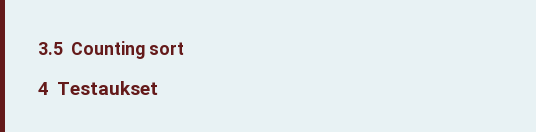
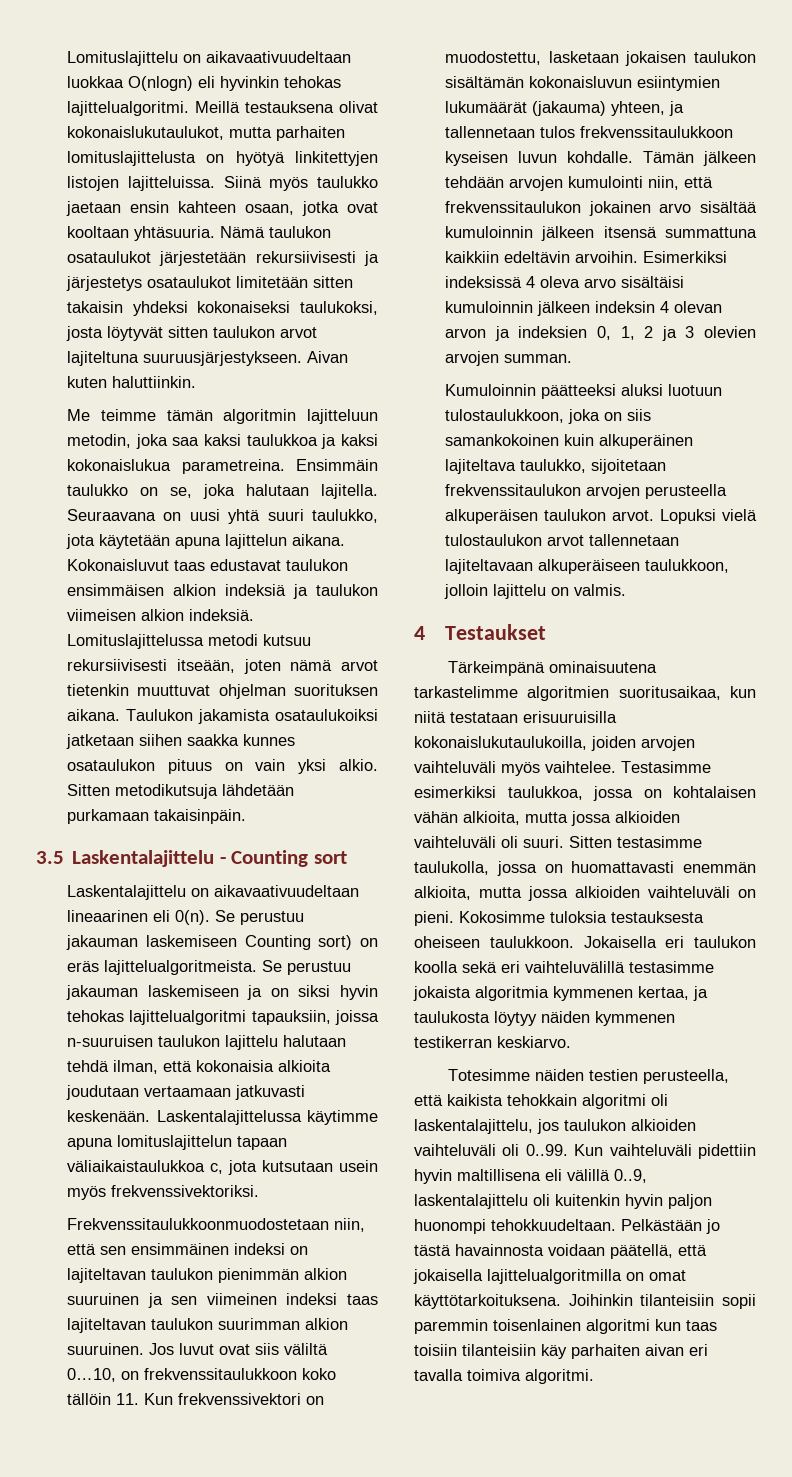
[38,41,185,59] [38,81,158,95] 3.5 Counting sort // 4 Testaukset -> [67,51,352,66] [67,76,342,91] [67,101,378,116] [67,126,346,141] [67,151,378,166] [67,176,378,191] [66,201,378,216] [67,226,332,241] [67,251,379,266] [66,276,354,291] [67,301,378,316] [66,326,318,341] [67,351,349,366] [67,376,197,388] [67,409,378,424] [67,434,378,449] [67,459,378,474] [67,484,379,499] [67,509,378,524] [66,534,346,549] [67,559,349,571] [67,584,378,599] [67,609,255,621] [67,634,312,649] [67,659,378,674] [67,684,378,699] [67,709,378,724] [66,734,296,749] [67,759,378,774] [67,784,295,799] [67,809,247,824] [36,850,347,867] [67,885,360,900] [67,910,305,925] [66,935,378,950] [67,960,352,975] [66,985,378,1000] [67,1010,379,1025] [67,1035,347,1050] [67,1060,332,1074] [66,1085,306,1100] [67,1110,378,1125] [67,1135,288,1150] [67,1160,378,1175] [67,1185,260,1200] [67,1218,366,1232] [67,1243,309,1255] [67,1268,348,1283] [67,1293,378,1308] [67,1318,349,1333] [67,1343,329,1355] [67,1368,337,1382] [67,1393,325,1405] [445,51,756,66] [445,76,721,91] [445,101,685,116] [445,126,734,138] [445,151,756,166] [445,176,714,191] [445,201,757,216] [445,226,757,241] [445,251,728,263] [445,276,685,288] [445,301,723,316] [445,326,756,341] [445,351,573,366] [445,384,723,399] [445,409,652,424] [445,434,694,449] [445,459,667,474] [445,484,728,499] [445,509,757,524] [445,534,680,546] [445,559,730,574] [444,584,627,599] [414,624,547,640] [447,661,657,676] [414,686,756,701] [414,711,617,723] [414,736,695,751] [414,761,711,776] [414,786,756,801] [414,811,680,826] [414,836,702,848] [414,861,756,876] [414,886,756,901] [414,911,704,926] [414,936,756,948] [414,961,714,973] [413,986,708,1001] [414,1011,675,1026] [414,1036,571,1048] [447,1069,729,1084] [414,1094,668,1109] [414,1119,696,1134] [414,1144,756,1159] [414,1169,647,1184] [414,1194,712,1209] [414,1219,720,1234] [414,1244,707,1259] [413,1269,686,1284] [414,1294,756,1309] [414,1319,717,1334] [414,1344,708,1359] [414,1369,594,1384] Lomituslajittelu on aikavaativuudeltaan luokkaa O(nlogn) eli hyvinkin tehokas lajittelualgoritmi. Meillä testauksena olivat kokonaislukutaulukot, mutta parhaiten lomituslajittelusta on hyötyä linkitettyjen listojen lajitteluissa. Siinä myös taulukko jaetaan ensin kahteen osaan, jotka ovat kooltaan yhtäsuuria. Nämä taulukon osataulukot järjestetään rekursiivisesti ja järjestetys osataulukot limitetään sitten takaisin yhdeksi kokonaiseksi taulukoksi, josta löytyvät sitten taulukon arvot lajiteltuna suuruusjärjestykseen. Aivan kuten haluttiinkin. // Me teimme tämän algoritmin lajitteluun metodin, joka saa kaksi taulukkoa ja kaksi kokonaislukua parametreina. Ensimmäin taulukko on se, joka halutaan lajitella. Seuraavana on uusi yhtä suuri taulukko, jota käytetään apuna lajittelun aikana. Kokonaisluvut taas edustavat taulukon ensimmäisen alkion indeksiä ja taulukon viimeisen alkion indeksiä. Lomituslajittelussa metodi kutsuu rekursiivisesti itseään, joten nämä arvot tietenkin muuttuvat ohjelman suorituksen aikana. Taulukon jakamista osataulukoiksi jatketaan siihen saakka kunnes osataulukon pituus on vain yksi alkio. Sitten metodikutsuja lähdetään purkamaan takaisinpäin. // 3.5 Laskentalajittelu - Counting sort // Laskentalajittelu on aikavaativuudeltaan lineaarinen eli 0(n). Se perustuu jakauman laskemiseen Counting sort) on eräs lajittelualgoritmeista. Se perustuu jakauman laskemiseen ja on siksi hyvin tehokas lajittelualgoritmi tapauksiin, joissa n-suuruisen taulukon lajittelu halutaan tehdä ilman, että kokonaisia alkioita joudutaan vertaamaan jatkuvasti keskenään. Laskentalajittelussa käytimme apuna lomituslajittelun tapaan väliaikaistaulukkoa c, jota kutsutaan usein myös frekvenssivektoriksi. // Frekvenssitaulukkoonmuodostetaan niin, että sen ensimmäinen indeksi on lajiteltavan taulukon pienimmän alkion suuruinen ja sen viimeinen indeksi taas lajiteltavan taulukon suurimman alkion suuruinen. Jos luvut ovat siis väliltä 0…10, on frekvenssitaulukkoon koko tällöin 11. Kun frekvenssivektori on muodostettu, lasketaan jokaisen taulukon sisältämän kokonaisluvun esiintymien lukumäärät (jakauma) yhteen, ja tallennetaan tulos frekvenssitaulukkoon kyseisen luvun kohdalle. Tämän jälkeen tehdään arvojen kumulointi niin, että frekvenssitaulukon jokainen arvo sisältää kumuloinnin jälkeen itsensä summattuna kaikkiin edeltävin arvoihin. Esimerkiksi indeksissä 4 oleva arvo sisältäisi kumuloinnin jälkeen indeksin 4 olevan arvon ja indeksien 0, 1, 2 ja 3 olevien arvojen summan. // Kumuloinnin päätteeksi aluksi luotuun tulostaulukkoon, joka on siis samankokoinen kuin alkuperäinen lajiteltava taulukko, sijoitetaan frekvenssitaulukon arvojen perusteella alkuperäisen taulukon arvot. Lopuksi vielä tulostaulukon arvot tallennetaan lajiteltavaan alkuperäiseen taulukkoon, jolloin lajittelu on valmis. // 4 Testaukset // Tärkeimpänä ominaisuutena tarkastelimme algoritmien suoritusaikaa, kun niitä testataan erisuuruisilla kokonaislukutaulukoilla, joiden arvojen vaihteluväli myös vaihtelee. Testasimme esimerkiksi taulukkoa, jossa on kohtalaisen vähän alkioita, mutta jossa alkioiden vaihteluväli oli suuri. Sitten testasimme taulukolla, jossa on huomattavasti enemmän alkioita, mutta jossa alkioiden vaihteluväli on pieni. Kokosimme tuloksia testauksesta oheiseen taulukkoon. Jokaisella eri taulukon koolla sekä eri vaihteluvälillä testasimme jokaista algoritmia kymmenen kertaa, ja taulukosta löytyy näiden kymmenen testikerran keskiarvo. // Totesimme näiden testien perusteella, että kaikista tehokkain algoritmi oli laskentalajittelu, jos taulukon alkioiden vaihteluväli oli 0..99. Kun vaihteluväli pidettiin hyvin maltillisena eli välillä 0..9, laskentalajittelu oli kuitenkin hyvin paljon huonompi tehokkuudeltaan. Pelkästään jo tästä havainnosta voidaan päätellä, että jokaisella lajittelualgoritmilla on omat käyttötarkoituksena. Joihinkin tilanteisiin sopii paremmin toisenlainen algoritmi kun taas toisiin tilanteisiin käy parhaiten aivan eri tavalla toimiva algoritmi.

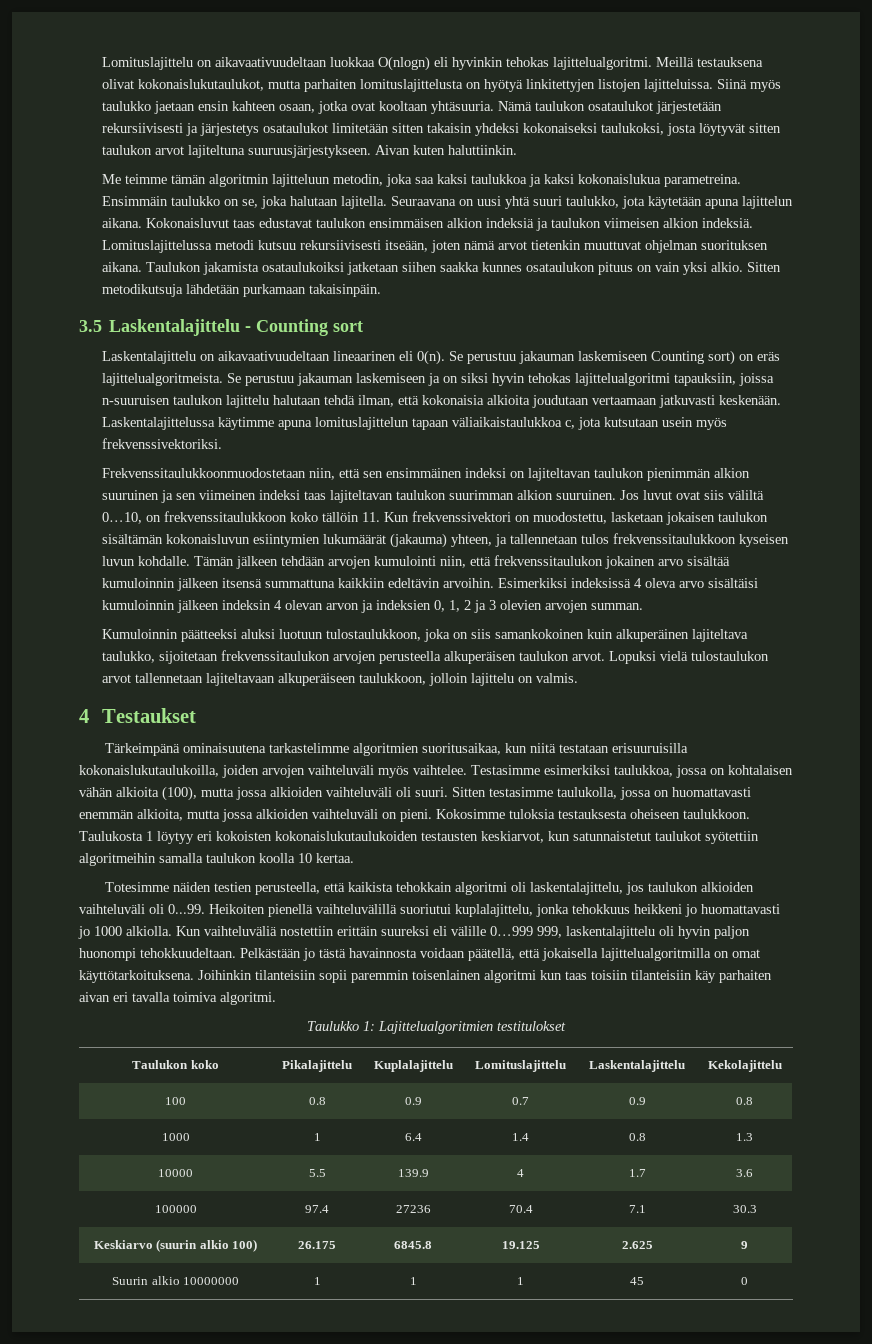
[463,811,520,825] alkioita, -> [116,786,197,801] alkioita (100),
[583,936,756,948] [414,961,714,973] [413,986,708,1001] [414,1011,675,1026] [414,1036,571,1048] Jokaisella eri taulukon koolla sekä eri vaihteluvälillä testasimme jokaista algoritmia kymmenen kertaa, ja taulukosta löytyy näiden kymmenen testikerran keskiarvo. -> [79,831,759,844] [79,853,354,866] Taulukosta 1 löytyy eri kokoisten kokonaislukutaulukoiden testausten keskiarvot, kun satunnaistetut taulukot syötettiin algoritmeihin samalla taulukon koolla 10 kertaa.
[525,1144,756,1159] [414,1169,647,1184] 0..99. Kun vaihteluväli pidettiin hyvin maltillisena eli välillä 0..9, -> [168,904,780,917] [78,926,562,939] 0...99. Heikoiten pienellä vaihteluvälillä suoriutui kuplalajittelu, jonka tehokkuus heikkeni jo huomattavasti jo 1000 alkiolla. Kun vaihteluväliä nostettiin erittäin suureksi eli välille 0…999 999,
[555,1194,620,1206] kuitenkin -> (674, 931) none
(594, 1376) none -> [307,1021,566,1034] [132,1060,219,1069] [282,1060,352,1072] [373,1060,453,1072] [475,1060,566,1072] [589,1060,685,1072] [707,1060,782,1072] [165,1097,186,1105] [308,1097,326,1105] [404,1097,422,1105] [512,1097,529,1105] [628,1097,646,1105] [736,1097,753,1105] [161,1133,190,1141] [313,1133,321,1141] [404,1133,422,1141] [512,1133,529,1141] [628,1133,646,1141] [736,1133,753,1141] [158,1169,193,1177] [308,1169,326,1177] [397,1169,429,1177] [517,1169,524,1177] [628,1169,646,1177] [736,1169,753,1177] [154,1205,197,1213] [305,1205,329,1213] [395,1205,431,1213] [508,1205,533,1213] [628,1205,646,1213] [732,1205,757,1213] [93,1239,258,1252] [298,1241,336,1249] [394,1241,432,1249] [501,1241,540,1249] [621,1241,653,1249] [741,1241,748,1249] [111,1276,240,1285] [313,1277,321,1285] [409,1277,417,1285] [517,1277,524,1285] [630,1277,644,1285] [741,1277,748,1285] // Taulukko 1: Lajittelualgoritmien testitulokset // Taulukon koko | Pikalajittelu | Kuplalajittelu | Lomituslajittelu | Laskentalajittelu | Kekolajittelu // 100 | 0.8 | 0.9 | 0.7 | 0.9 | 0.8 // 1000 | 1 | 6.4 | 1.4 | 0.8 | 1.3 // 10000 | 5.5 | 139.9 | 4 | 1.7 | 3.6 // 100000 | 97.4 | 27236 | 70.4 | 7.1 | 30.3 // Keskiarvo (suurin alkio 100) | 26.175 | 6845.8 | 19.125 | 2.625 | 9 // Suurin alkio 10000000 | 1 | 1 | 1 | 45 | 0

